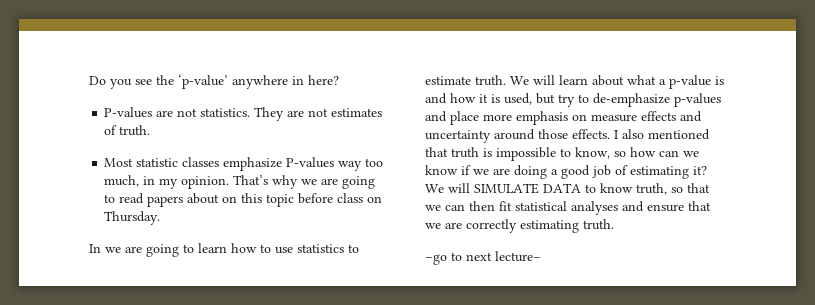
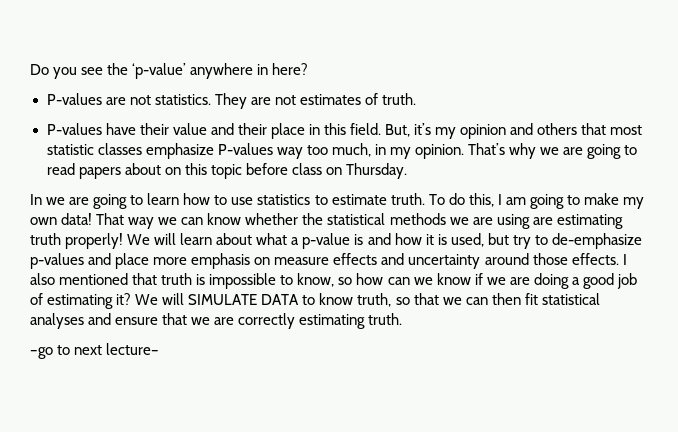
[104,158,134,167] Most -> [46,123,643,139] P-values have their value and their place in this field. But, it’s my opinion and others that most
(506, 80) none -> [428,193,645,209] [30,213,623,229] [30,233,124,249] To do this, I am going to make my own data! That way we can know whether the statistical methods we are using are estimating truth properly!

